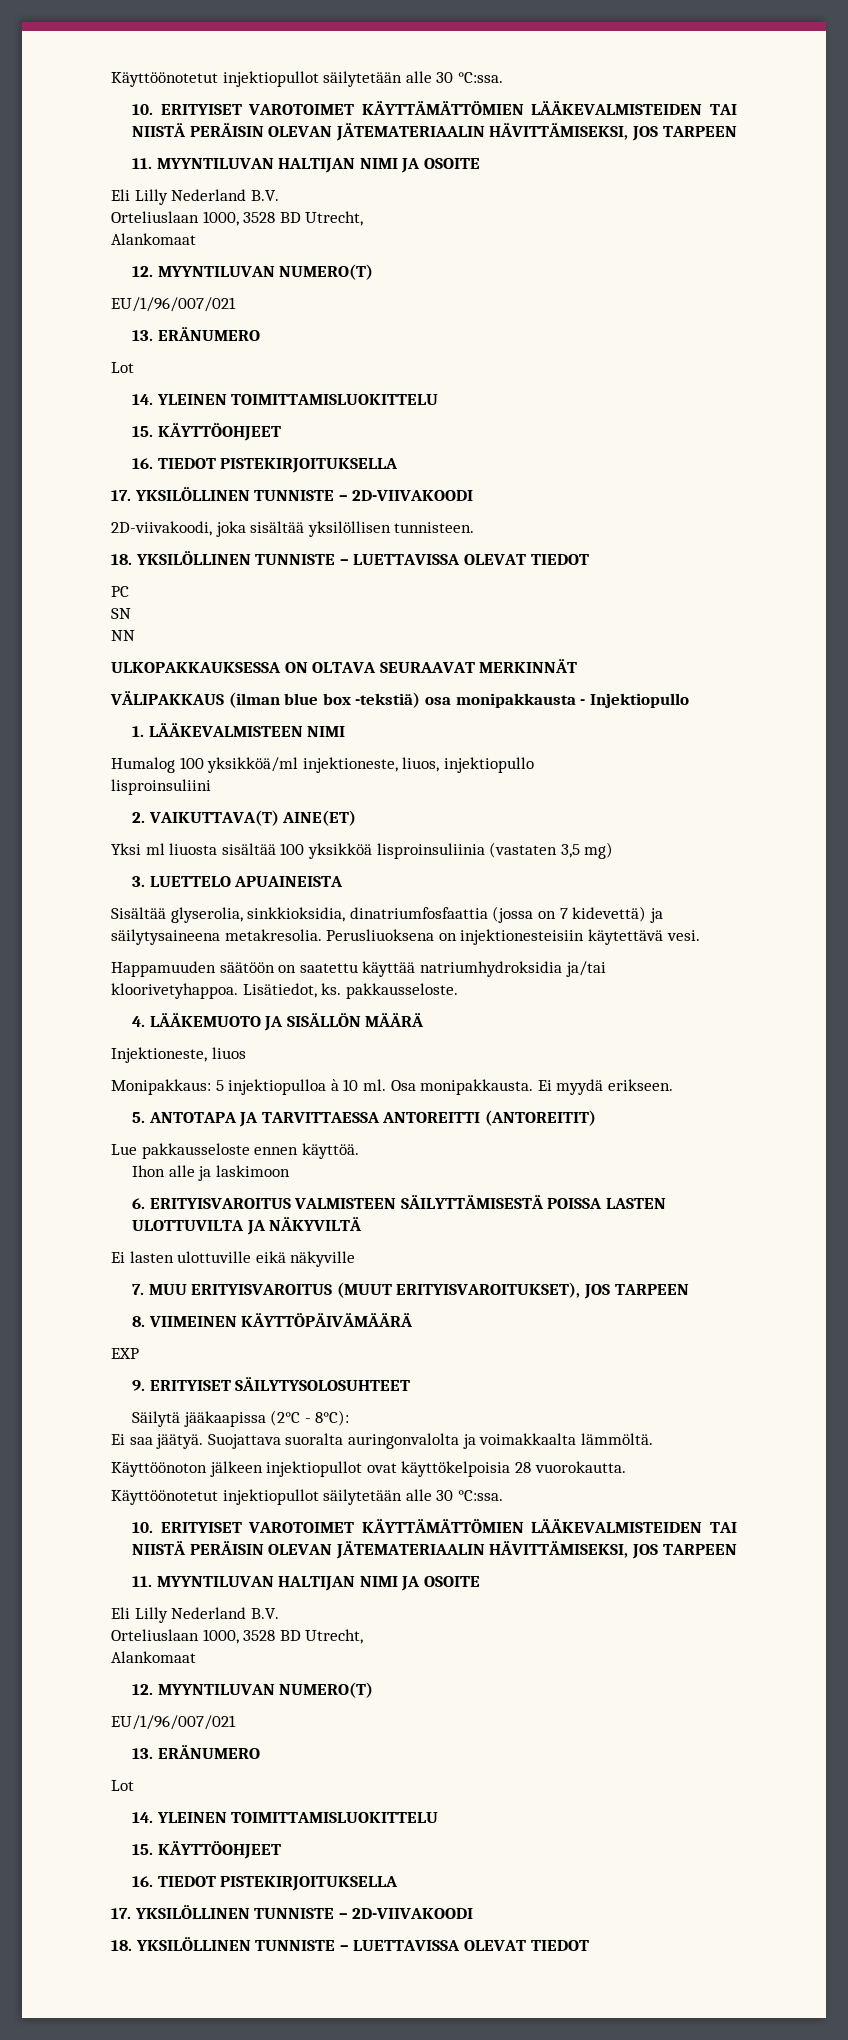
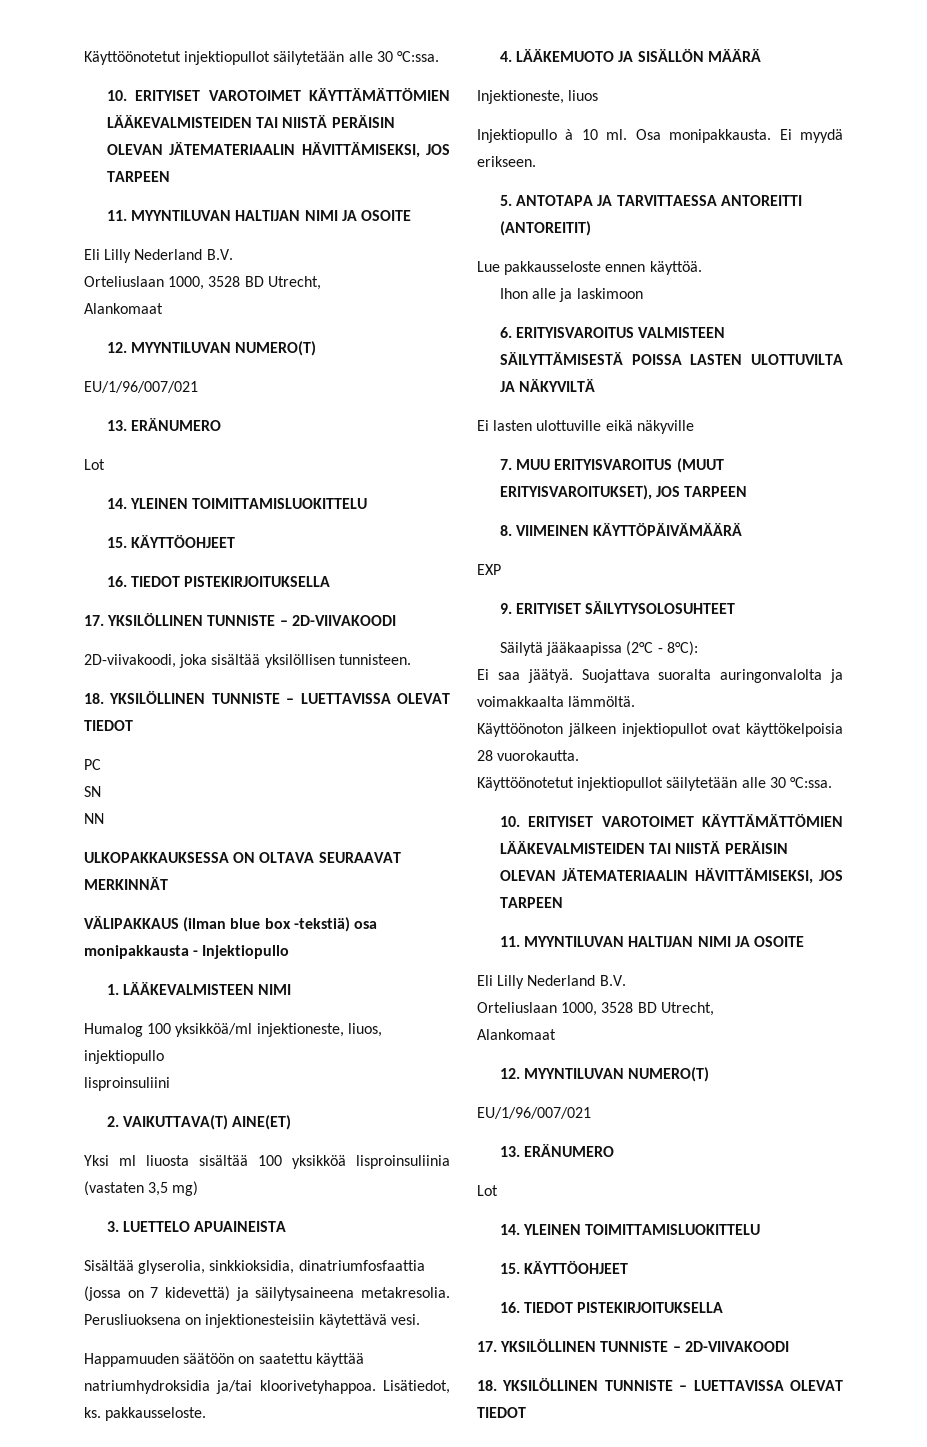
[111,1079,327,1095] Monipakkaus: 5 injektiopulloa -> [477,129,557,143] Injektiopullo

